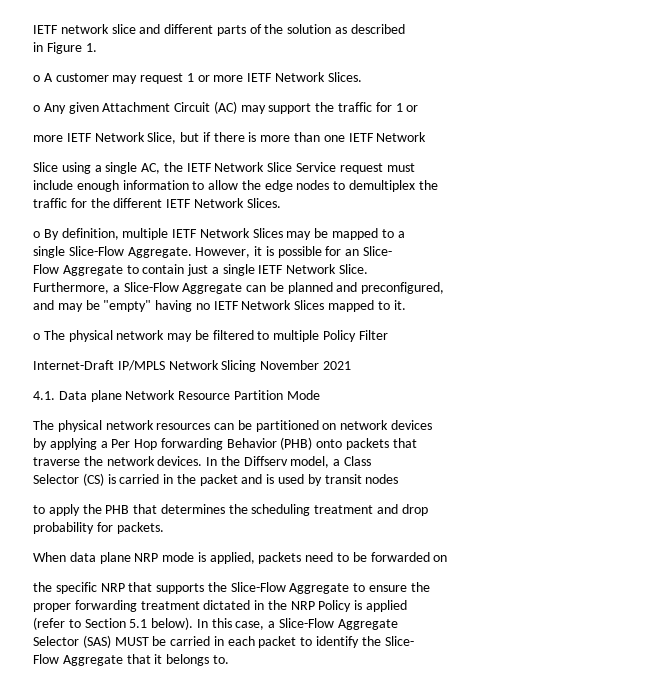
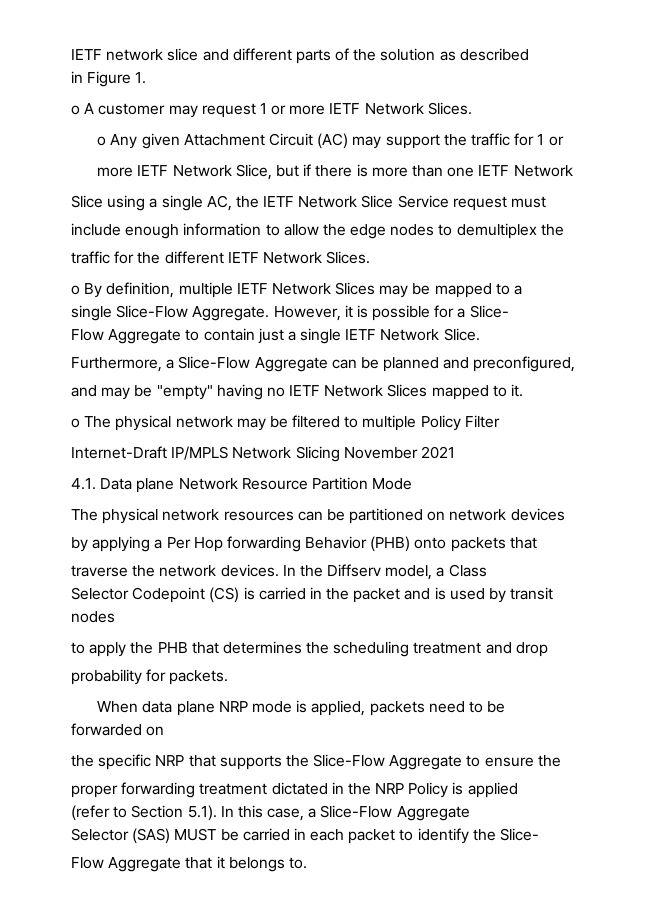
[345,249,360,256] an -> [457,308,466,318] a
(79, 479) none -> [132,587,206,603] Codepoint
[129,617,194,630] 5.1 below). -> [187,805,217,821] 5.1).

